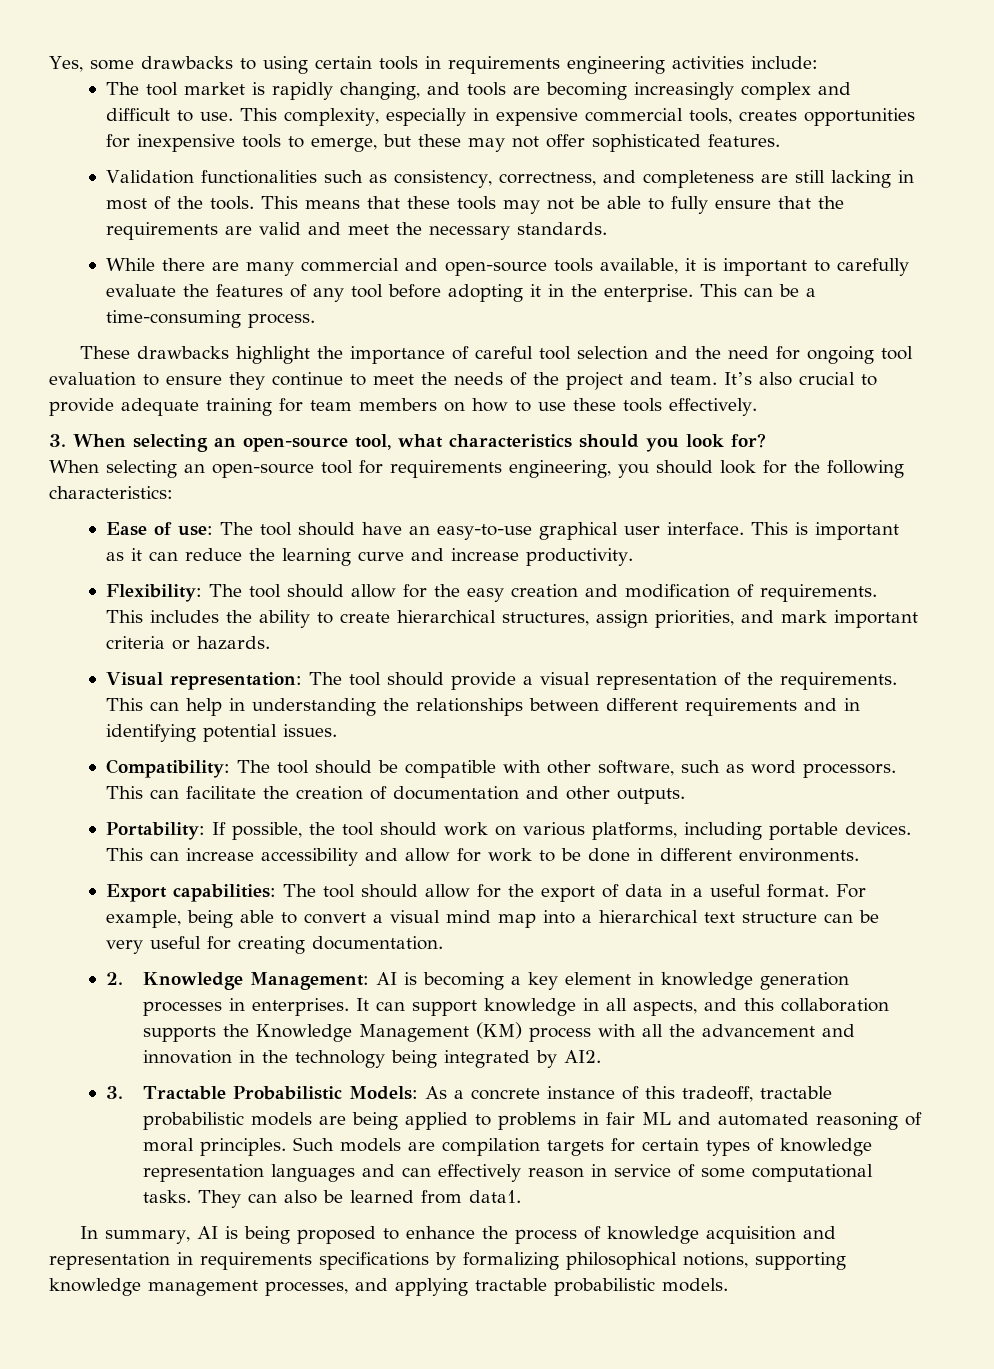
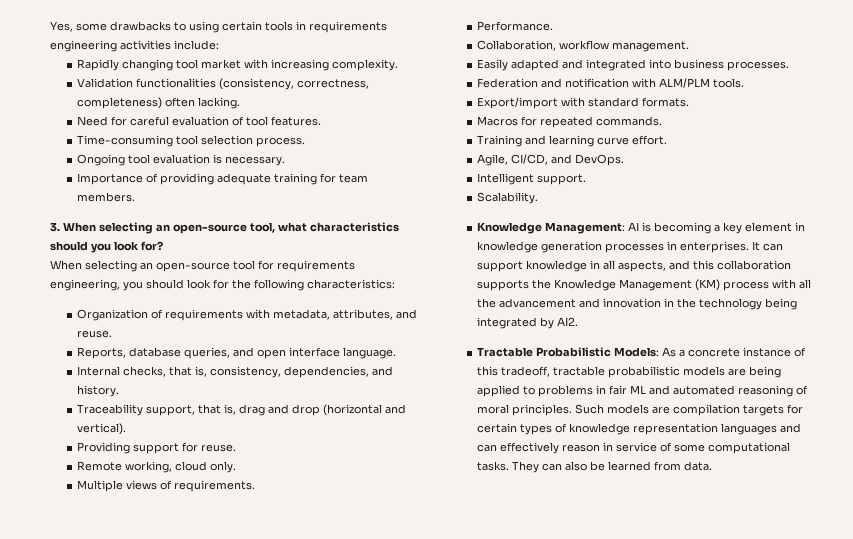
[106,82,852,100] [106,108,916,126] [106,134,781,152] [106,170,915,188] [106,196,845,214] [106,222,608,240] [106,258,910,276] [106,284,817,302] [106,310,316,328] [80,346,914,364] [49,372,877,390] [49,398,757,416] The tool market is rapidly changing, and tools are becoming increasingly complex and difficult to use. This complexity, especially in expensive commercial tools, creates opportunities for inexpensive tools to emerge, but these may not offer sophisticated features. // Validation functionalities such as consistency, correctness, and completeness are still lacking in most of the tools. This means that these tools may not be able to fully ensure that the requirements are valid and meet the necessary standards. // While there are many commercial and open-source tools available, it is important to carefully evaluate the features of any tool before adopting it in the enterprise. This can be a time-consuming process. // These drawbacks highlight the importance of careful tool selection and the need for ongoing tool evaluation to ensure they continue to meet the needs of the project and team. It’s also crucial to provide adequate training for team members on how to use these tools effectively. -> [76,59,398,71] [76,78,369,90] [76,97,240,109] [76,116,321,126] [76,135,305,147] [76,154,285,166] [76,173,368,185] [76,192,135,202] Rapidly changing tool market with increasing complexity. // Validation functionalities (consistency, correctness, completeness) often lacking. // Need for careful evaluation of tool features. // Time-consuming tool selection process. // Ongoing tool evaluation is necessary. // Importance of providing adequate training for team members.
[106,522,900,540] [106,548,634,566] [106,584,878,602] [106,610,919,628] [106,636,271,650] [106,672,898,690] [106,698,861,716] [106,724,338,742] [106,759,897,778] [106,786,686,804] [106,822,912,840] [106,848,860,866] [106,884,867,902] [106,910,880,928] [106,936,444,954] [106,972,124,985] Ease of use: The tool should have an easy-to-use graphical user interface. This is important as it can reduce the learning curve and increase productivity. // Flexibility: The tool should allow for the easy creation and modification of requirements. This includes the ability to create hierarchical structures, assign priorities, and mark important criteria or hazards. // Visual representation: The tool should provide a visual representation of the requirements. This can help in understanding the relationships between different requirements and in identifying potential issues. // Compatibility: The tool should be compatible with other software, such as word processors. This can facilitate the creation of documentation and other outputs. // Portability: If possible, the tool should work on various platforms, including portable devices. This can increase accessibility and allow for work to be done in different environments. // Export capabilities: The tool should allow for the export of data in a useful format. For example, being able to convert a visual mind map into a hierarchical text structure can be very useful for creating documentation. // 2. -> [76,309,417,321] [76,330,112,338] [76,347,396,359] [76,366,393,378] [76,385,119,397] [76,404,406,416] [76,423,126,435] [76,442,236,454] [76,461,236,473] [76,480,255,492] [476,21,553,31] [476,40,689,52] [476,59,789,71] [476,78,744,88] [476,97,689,109] [476,116,662,128] [476,135,667,147] [476,154,624,166] [476,173,586,185] [476,192,538,204] Organization of requirements with metadata, attributes, and reuse. // Reports, database queries, and open interface language. // Internal checks, that is, consistency, dependencies, and history. // Traceability support, that is, drag and drop (horizontal and vertical). // Providing support for reuse. // Remote working, cloud only. // Multiple views of requirements. // Performance. // Collaboration, workflow management. // Easily adapted and integrated into business processes. // Federation and notification with ALM/PLM tools. // Export/import with standard formats. // Macros for repeated commands. // Training and learning curve effort. // Agile, CI/CD, and DevOps. // Intelligent support. // Scalability. //
[106,1086,124,1099] 3. -> (578, 321) none
[468,1190,521,1203] [80,1226,837,1244] [49,1252,846,1270] [49,1278,728,1296] data1. // In summary, AI is being proposed to enhance the process of knowledge acquisition and representation in requirements specifications by formalizing philosophical notions, supporting knowledge management processes, and applying tractable probabilistic models. -> [683,461,712,471] data.

